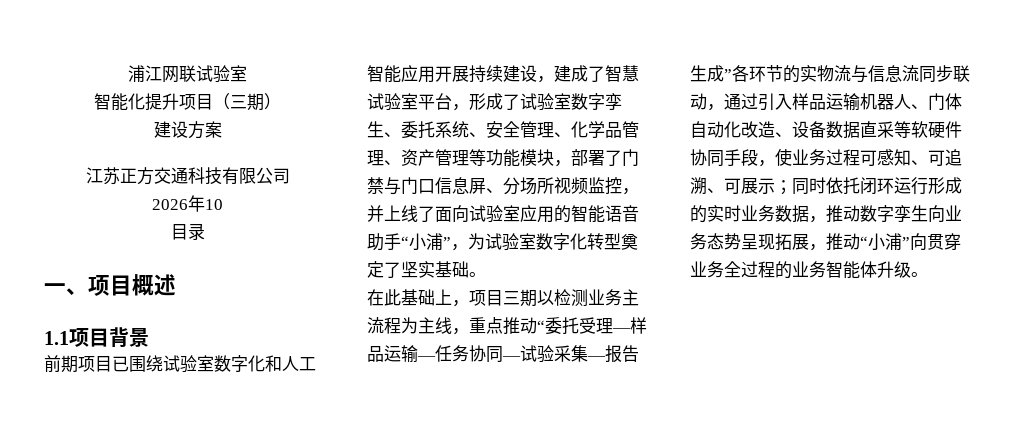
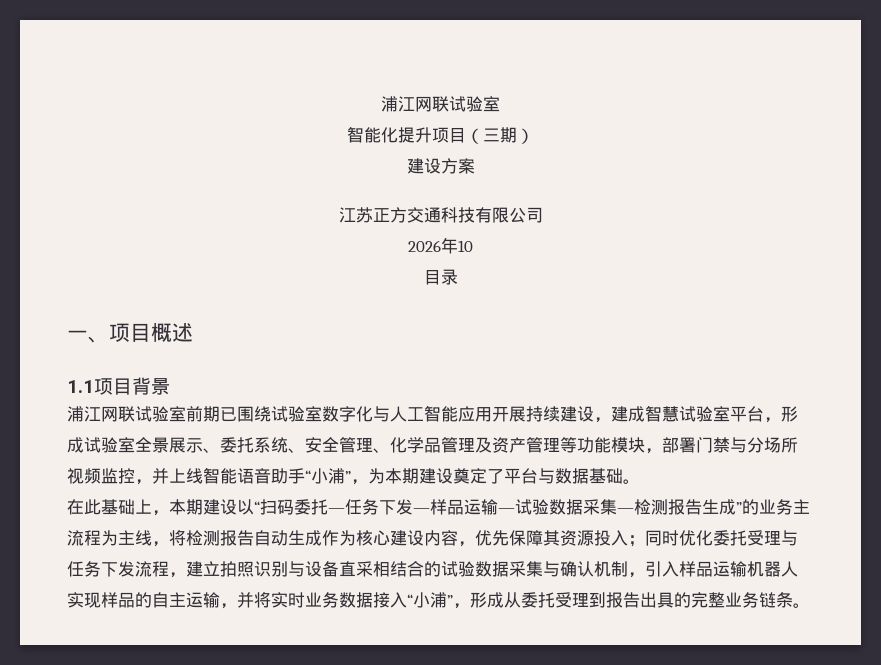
[44,355,112,373] 前期项目 -> [67,406,220,422] 浦江网联试验室前期
[265,355,282,372] 和 -> [373,406,390,422] 与
[588,66,605,82] 了 -> (645, 414) none
[503,93,622,111] [367,121,384,138] 了试验室数字孪生 -> [84,437,203,453] 试验室全景展示
[384,160,401,165] 、 -> [475,437,492,453] 及
[605,149,639,166] [367,177,503,195] 了门禁与门口信息屏、 -> [696,437,747,453] 门禁与
[418,205,571,223] 了面向试验室应用的 -> (203, 476) none
[485,233,638,251] [367,261,435,278] 试验室数字化转型奠定了坚实 -> [385,468,589,484] 本期建设奠定了平台与数据
[469,289,588,307] 项目三期以检测 -> [169,499,759,515] 本期建设以“扫码委托—任务下发—样品运输—试验数据采集—检测报告生成”的
[469,317,647,335] [367,345,639,363] [690,65,970,83] [690,93,758,111] 重点推动“委托受理—样品运输—任务协同—试验采集—报告生成”各环节的实物流与信息流同步联动，通过 -> [169,530,798,547] [67,561,645,578] 将检测报告自动生成作为核心建设内容，优先保障其资源投入；同时优化委托受理与任务下发流程，建立拍照识别与设备直采相结合的试验数据采集与确认机制，
[911,93,962,110] [690,121,962,139] [690,148,962,167] [690,177,962,195] [690,205,962,223] [690,233,961,251] [690,261,911,279] 、门体自动化改造、设备数据直采等软硬件协同手段，使业务过程可感知、可追溯、可展示；同时依托闭环运行形成的实时业务数据，推动数字孪生向业务态势呈现拓展，推动“小浦”向贯穿业务全过程的业务智能体升级 -> [67,592,793,609] 实现样品的自主运输，并将实时业务数据接入“小浦”，形成从委托受理到报告出具的完整业务链条

